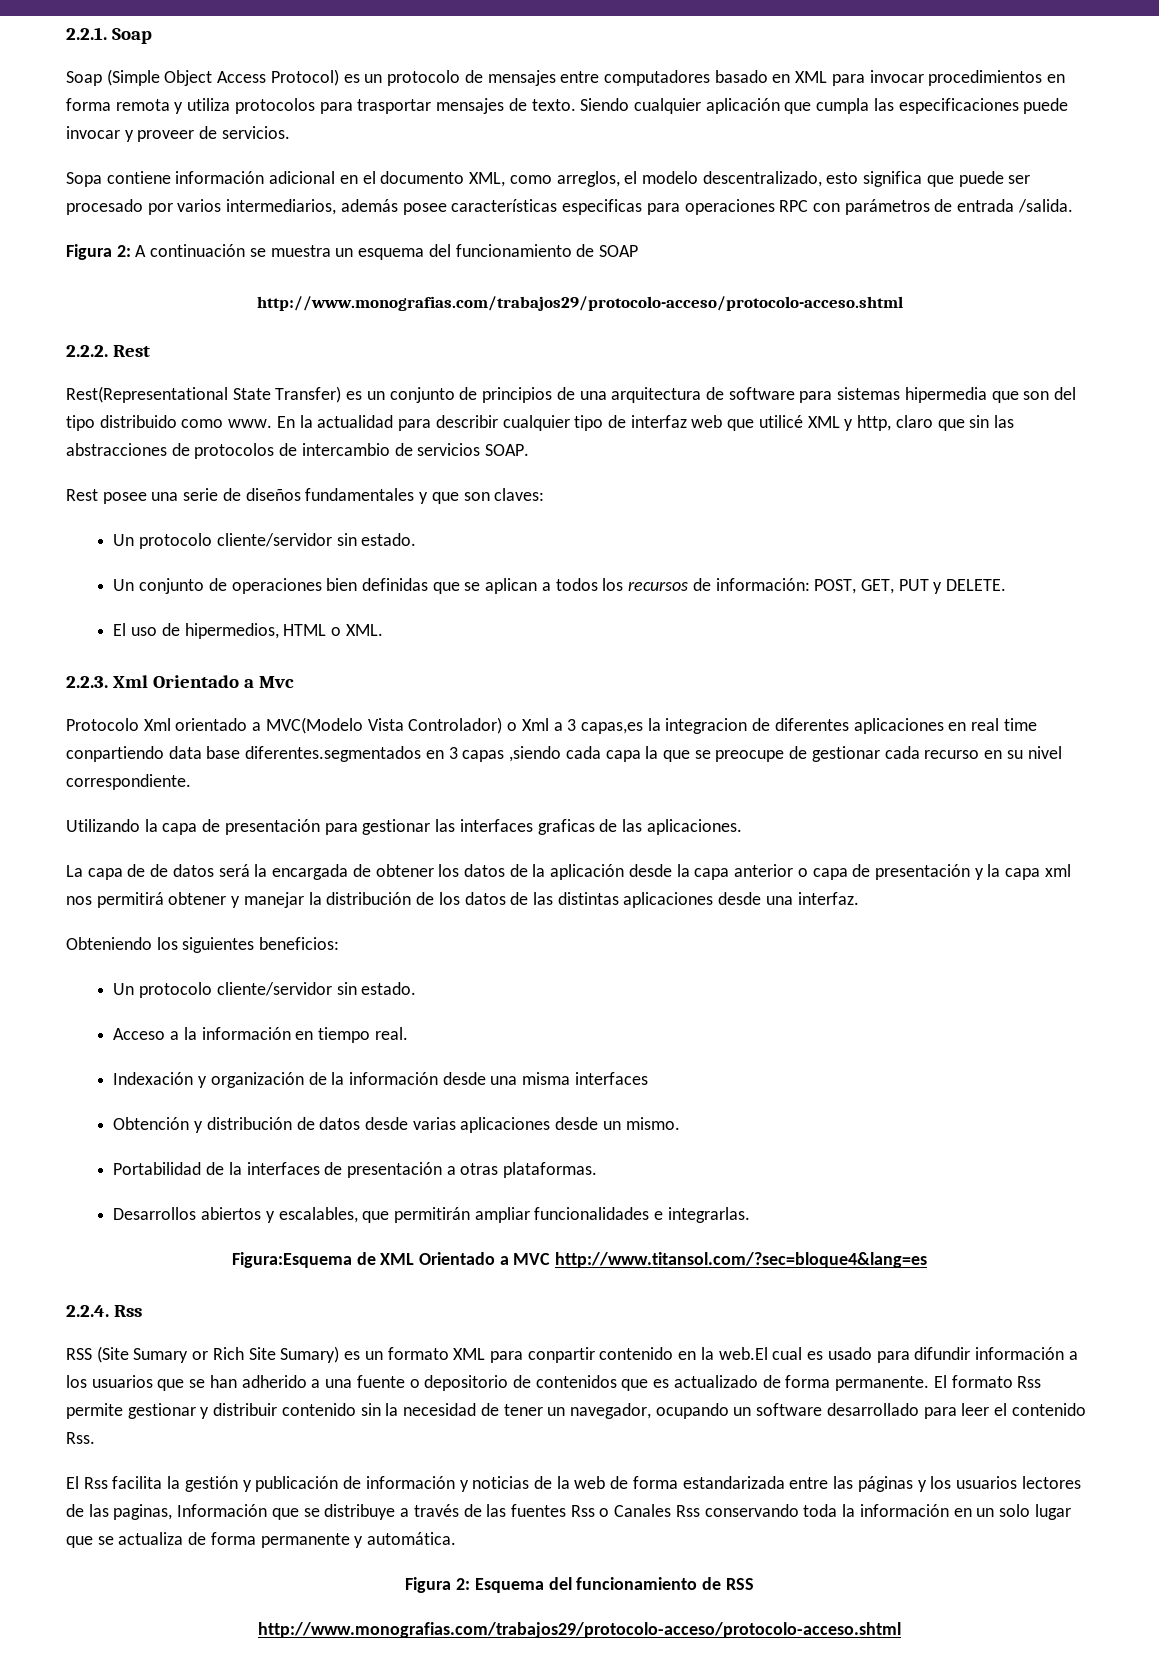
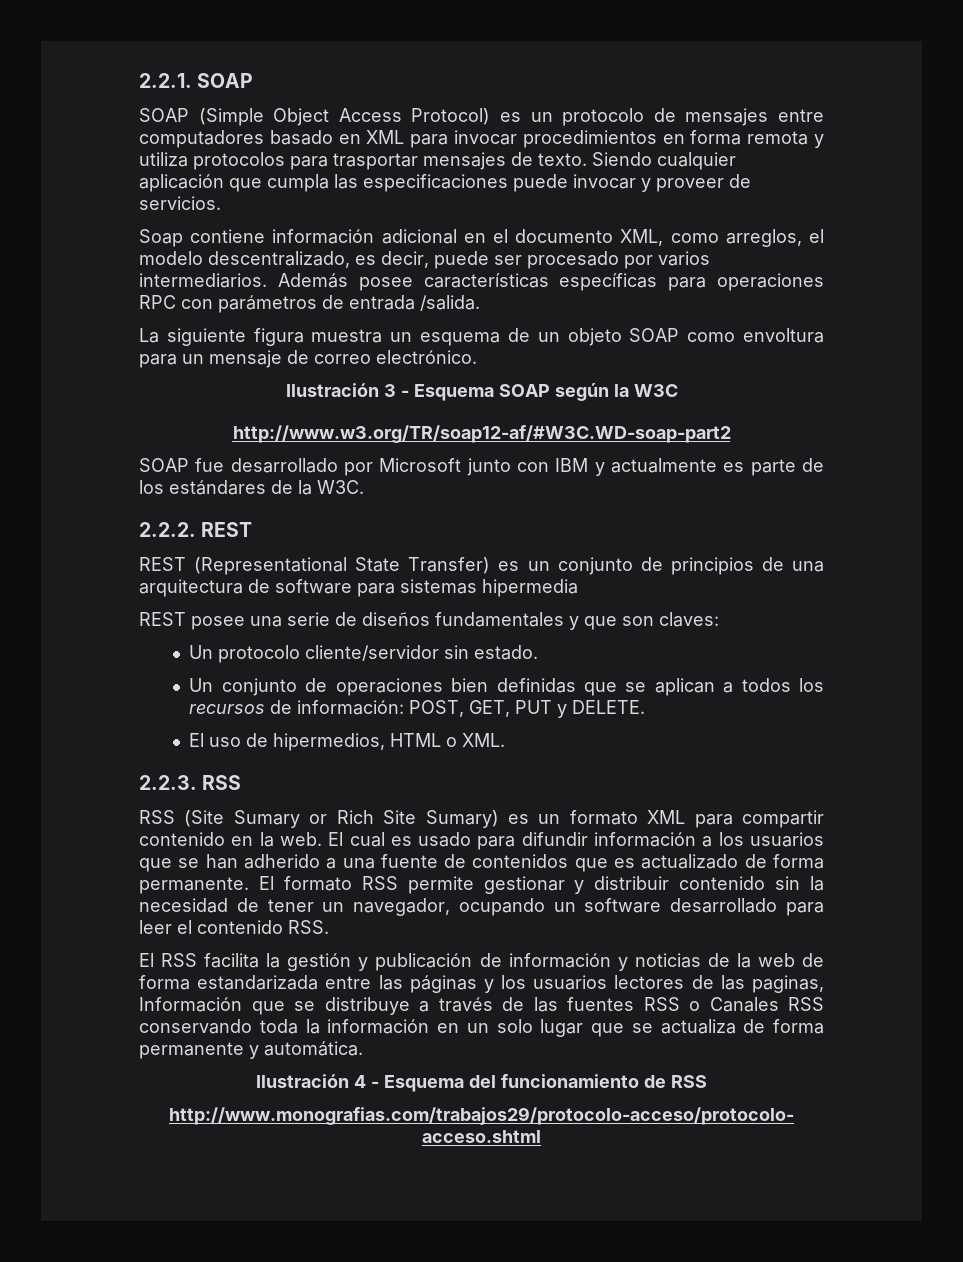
[111,28,152,44] [66,71,102,86] Soap // Soap -> [197,73,254,88] [139,108,189,122] SOAP // SOAP
[66,172,102,187] Sopa -> [139,229,183,247] Soap
[826,171,954,187] esto significa que -> [355,251,429,268] es decir,
[226,199,398,215] intermediarios, además -> [139,273,348,288] intermediarios. Además
[562,199,643,215] especificas -> [559,273,658,291] específicas
[66,244,638,260] [256,296,903,311] [66,345,150,357] [66,386,228,403] Figura 2: A continuación se muestra un esquema del funcionamiento de SOAP // http://www.monografias.com/trabajos29/protocolo-acceso/protocolo-acceso.shtml // 2.2.2. Rest // Rest(Representational -> [139,328,824,346] [139,350,477,368] [285,383,678,401] [232,425,731,443] [139,458,825,476] [139,480,364,495] [139,522,253,537] [139,557,348,575] La siguiente figura muestra un esquema de un objeto SOAP como envoltura para un mensaje de correo electrónico. // Ilustración 3 - Esquema SOAP según la W3C // http://www.w3.org/TR/soap12-af/#W3C.WD-soap-part2 // SOAP fue desarrollado por Microsoft junto con IBM y actualmente es parte de los estándares de la W3C. // 2.2.2. REST // REST (Representational
[991,387,1077,403] [66,415,1014,431] [66,443,530,459] [66,489,98,501] que son del tipo distribuido como www. En la actualidad para describir cualquier tipo de interfaz web que utilicé XML y http, claro que sin las abstracciones de protocolos de intercambio de servicios SOAP. // Rest -> [139,612,186,626] // REST
[112,675,294,688] [66,717,1037,734] [66,746,1062,762] [66,774,191,790] [66,819,742,835] [66,864,1071,880] [66,892,859,908] [66,937,340,953] [113,982,417,998] [113,1027,408,1043] [113,1072,648,1088] [113,1117,680,1133] [113,1162,598,1178] [113,1207,750,1223] [231,1252,928,1268] [66,1305,142,1317] Xml Orientado a Mvc // Protocolo Xml orientado a MVC(Modelo Vista Controlador) o Xml a 3 capas,es la integracion de diferentes aplicaciones en real time conpartiendo data base diferentes.segmentados en 3 capas ,siendo cada capa la que se preocupe de gestionar cada recurso en su nivel correspondiente. // Utilizando la capa de presentación para gestionar las interfaces graficas de las aplicaciones. // La capa de de datos será la encargada de obtener los datos de la aplicación desde la capa anterior o capa de presentación y la capa xml nos permitirá obtener y manejar la distribución de los datos de las distintas aplicaciones desde una interfaz. // Obteniendo los siguientes beneficios: // Un protocolo cliente/servidor sin estado. // Acceso a la información en tiempo real. // Indexación y organización de la información desde una misma interfaces // Obtención y distribución de datos desde varias aplicaciones desde un mismo. // Portabilidad de la interfaces de presentación a otras plataformas. // Desarrollos abiertos y escalables, que permitirán ampliar funcionalidades e integrarlas. // Figura:Esquema de XML Orientado a MVC http://www.titansol.com/?sec=bloque4&lang=es // 2.2.4. Rss -> [202,775,242,790] RSS
[527,1347,595,1363] conpartir -> [742,810,824,828] compartir
[718,1347,768,1360] web.El -> [279,832,344,846] web. El
[409,1375,509,1391] o depositorio -> (438, 861) none
[1017,1376,1042,1388] Rss -> [361,876,398,890] RSS
[66,1432,95,1444] [66,1476,108,1489] Rss. // El Rss -> [288,920,329,934] [139,953,198,967] RSS. // El RSS
[570,1505,595,1517] Rss -> [643,997,680,1011] RSS
[675,1505,700,1517] Rss -> [788,997,824,1011] RSS
[405,1577,471,1593] Figura 2: -> [256,1074,379,1088] Ilustración 4 -

